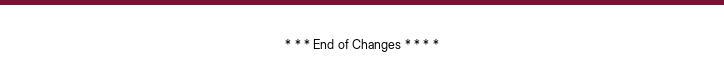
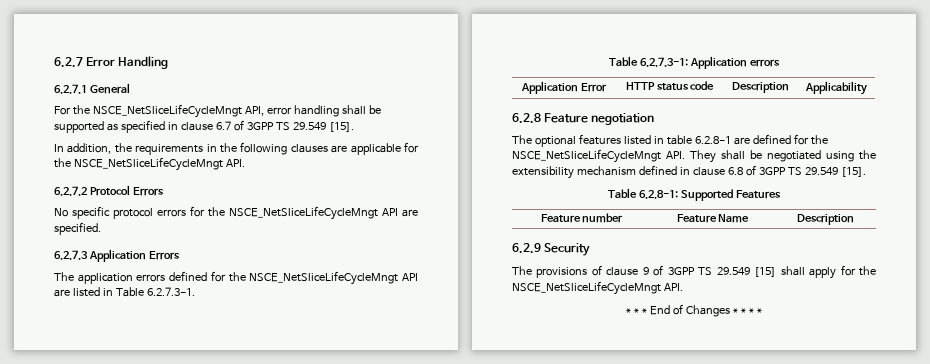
(285, 44) none -> [54,56,169,69] [54,83,130,94] [54,104,381,118] [54,120,354,133] [54,142,419,155] [54,157,245,171] [54,185,164,196] [54,206,418,220] [54,222,101,235] [54,249,180,262] [54,271,419,285] [54,287,195,297] [609,56,780,69] [521,81,607,94] [625,81,715,90] [732,82,789,93] [804,81,867,95] [512,113,655,125] [512,134,828,147] [512,149,876,163] [512,165,866,179] [608,188,781,201] [540,213,624,223] [676,214,750,223] [796,214,854,225] [512,243,591,256] [512,265,876,279] [512,281,683,295] 6.2.7 Error Handling // 6.2.7.1 General // For the NSCE_NetSliceLifeCycleMngt API, error handling shall be supported as specified in clause 6.7 of 3GPP TS 29.549 [15]. // In addition, the requirements in the following clauses are applicable for the NSCE_NetSliceLifeCycleMngt API. // 6.2.7.2 Protocol Errors // No specific protocol errors for the NSCE_NetSliceLifeCycleMngt API are specified. // 6.2.7.3 Application Errors // The application errors defined for the NSCE_NetSliceLifeCycleMngt API are listed in Table 6.2.7.3-1. // Table 6.2.7.3-1: Application errors // Application Error | HTTP status code | Description | Applicability // 6.2.8 Feature negotiation // The optional features listed in table 6.2.8-1 are defined for the NSCE_NetSliceLifeCycleMngt API. They shall be negotiated using the extensibility mechanism defined in clause 6.8 of 3GPP TS 29.549 [15]. // Table 6.2.8-1: Supported Features // Feature number | Feature Name | Description // 6.2.9 Security // The provisions of clause 9 of 3GPP TS 29.549 [15] shall apply for the NSCE_NetSliceLifeCycleMngt API. //

